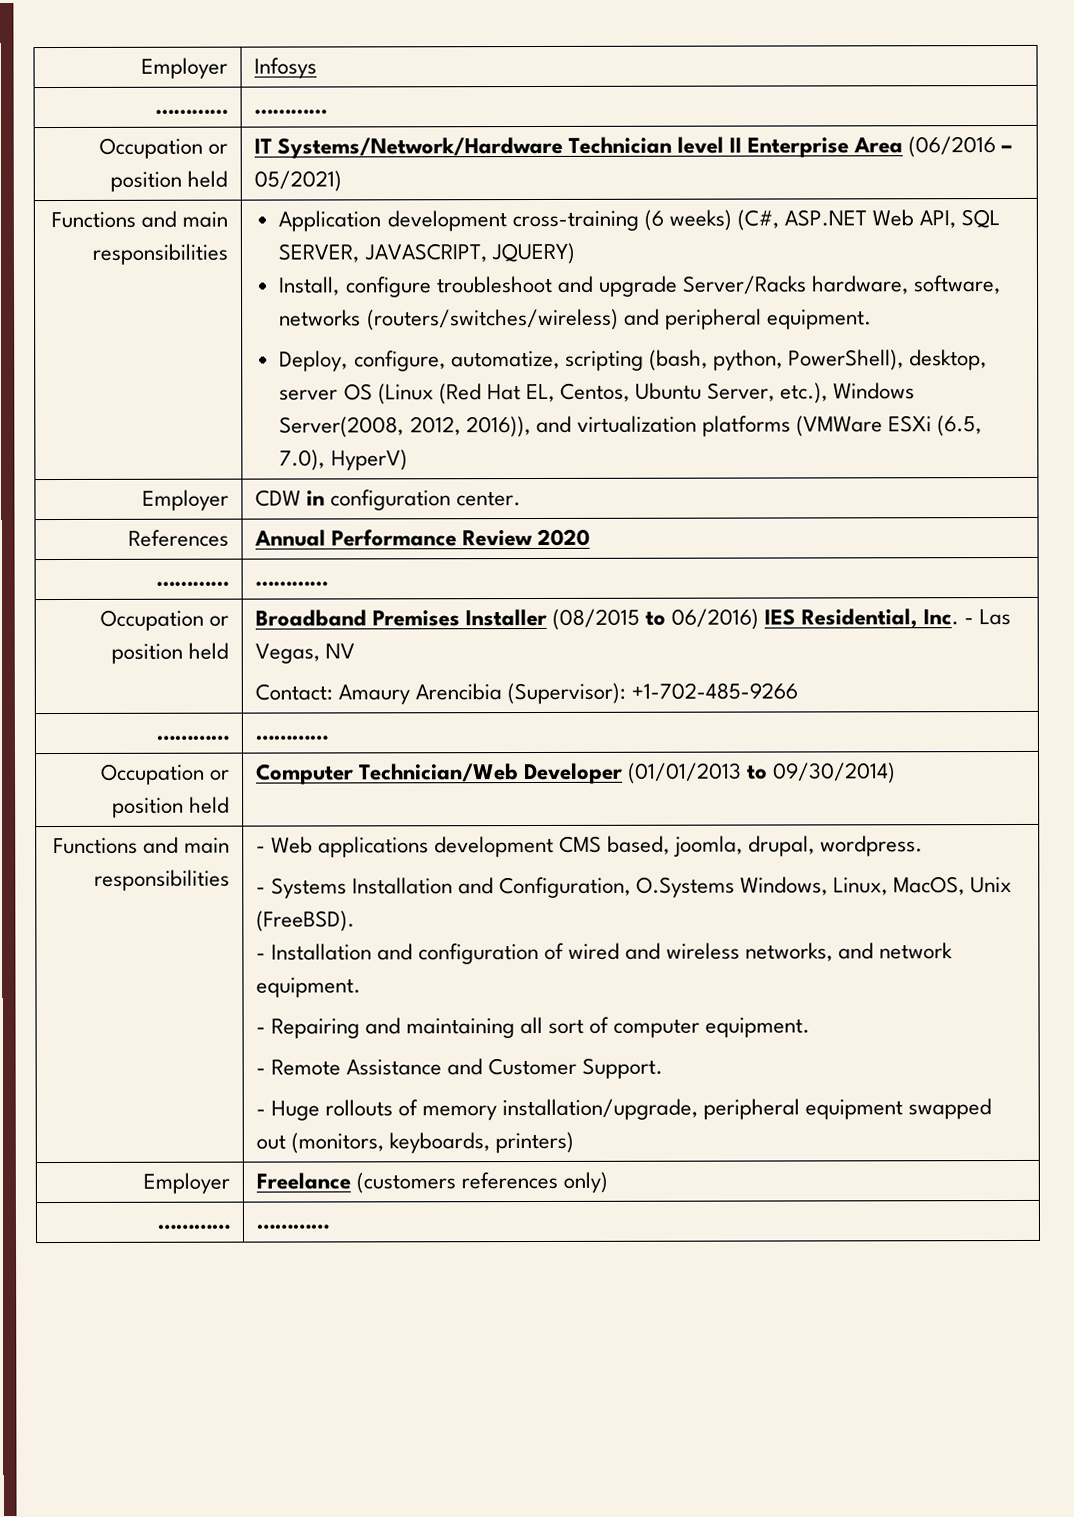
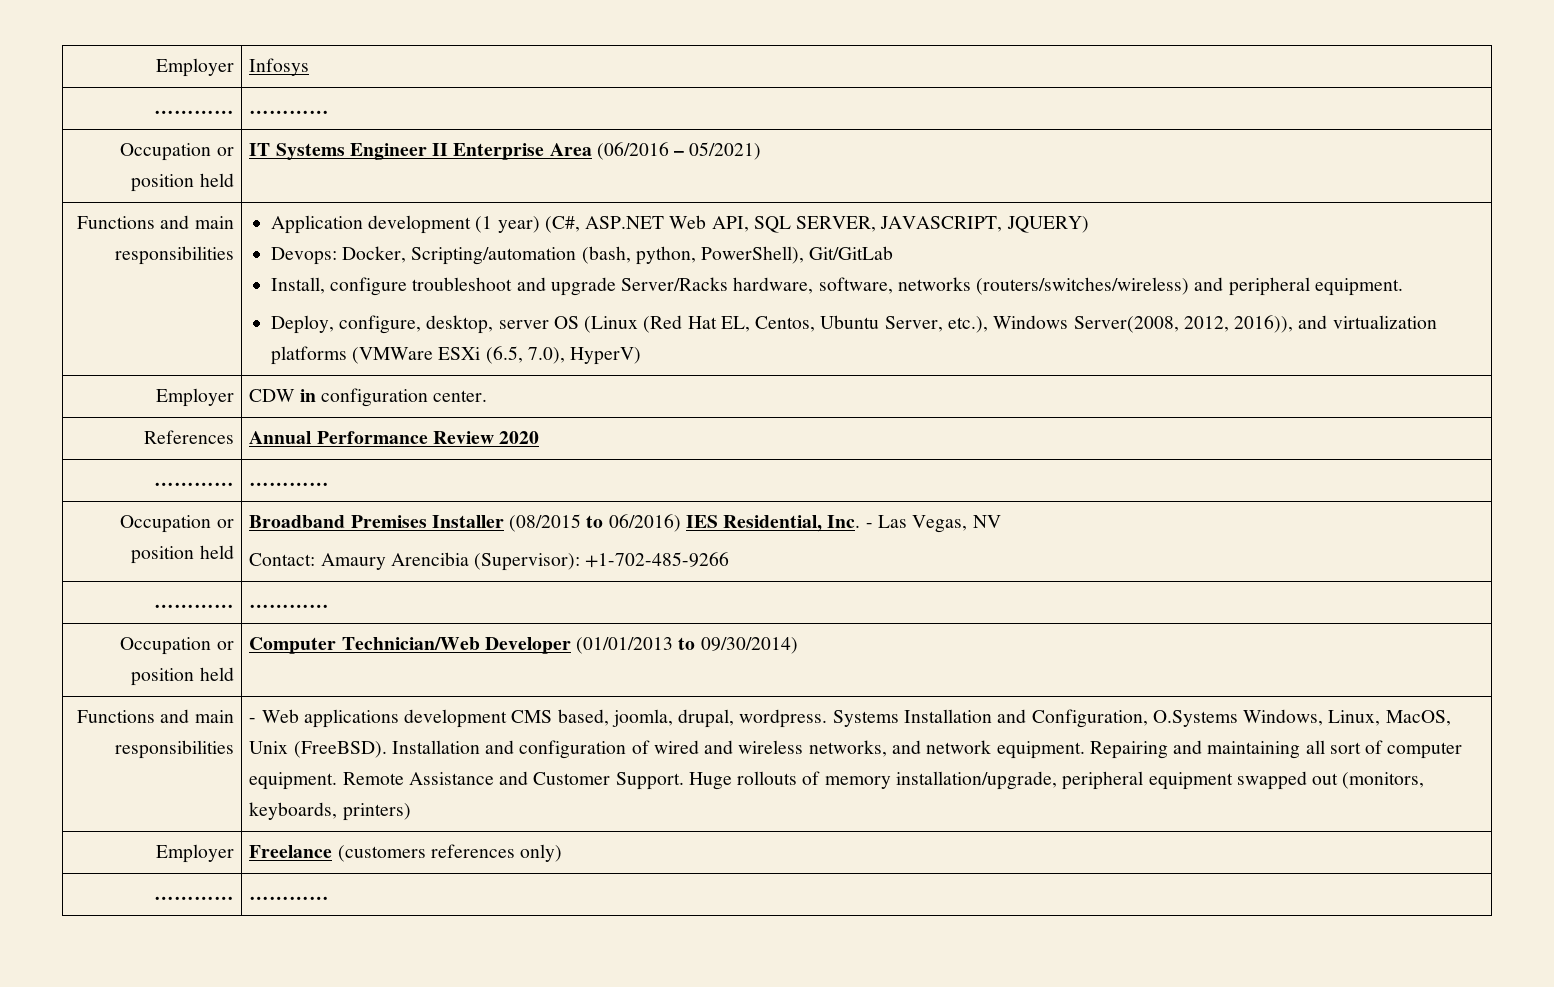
[276,136,724,159] Systems/Network/Hardware Technician level -> [275,143,427,160] Systems Engineer
[511,209,732,232] cross-training (6 weeks) -> [475,216,540,233] (1 year)
(575, 253) none -> [270,246,894,265] // Devops: Docker, Scripting/automation (bash, python, PowerShell), Git/GitLab
[450,349,904,371] automatize, scripting (bash, python, PowerShell), -> (422, 324) none
[255,887,266,894] // - -> (828, 718) none
[255,953,266,960] // - -> (387, 749) none
[255,1027,266,1034] // - -> (1085, 750) none
[255,1068,266,1075] // - -> (338, 781) none
[255,1109,266,1116] // - -> (684, 781) none

